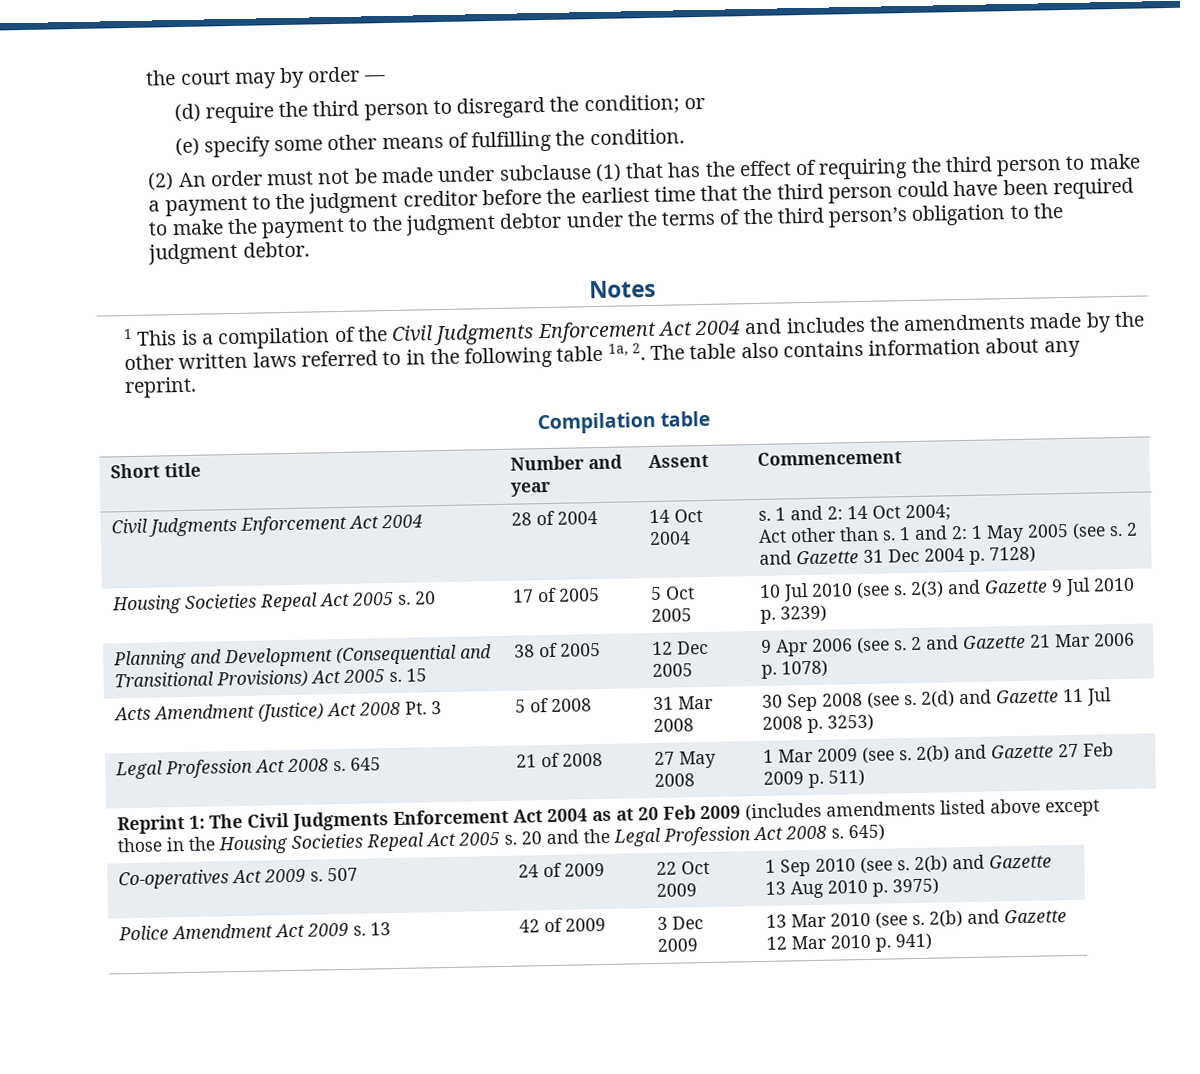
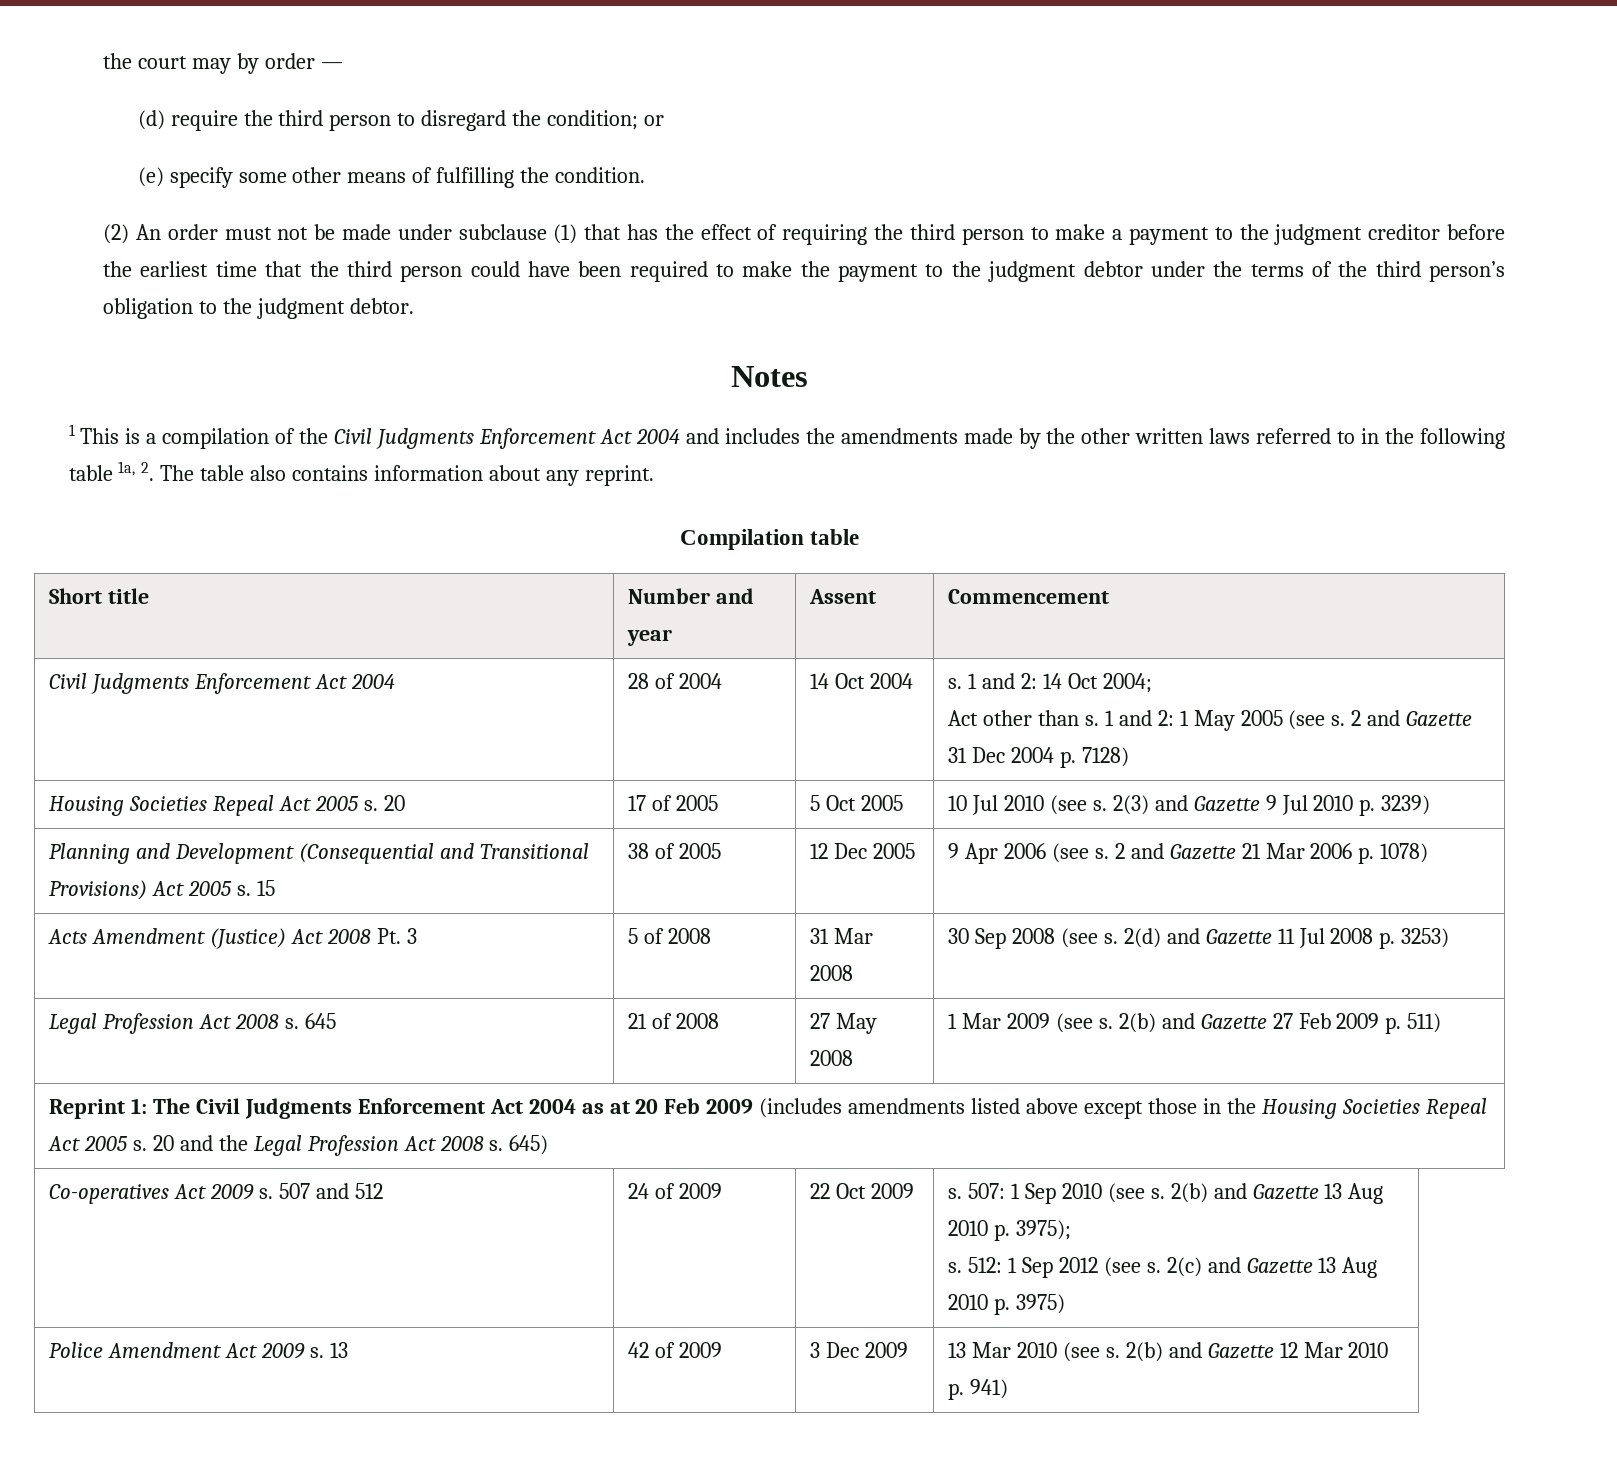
(359, 874) none -> [315,1183,383,1199] and 512
(698, 890) none -> [948,1183,1006,1199] s. 507:
(889, 889) none -> [1015,1220,1071,1240] [948,1257,1378,1278] [948,1294,1011,1315] 3975); // s. 512: 1 Sep 2012 (see s. 2(c) and Gazette 13 Aug 2010 p.

